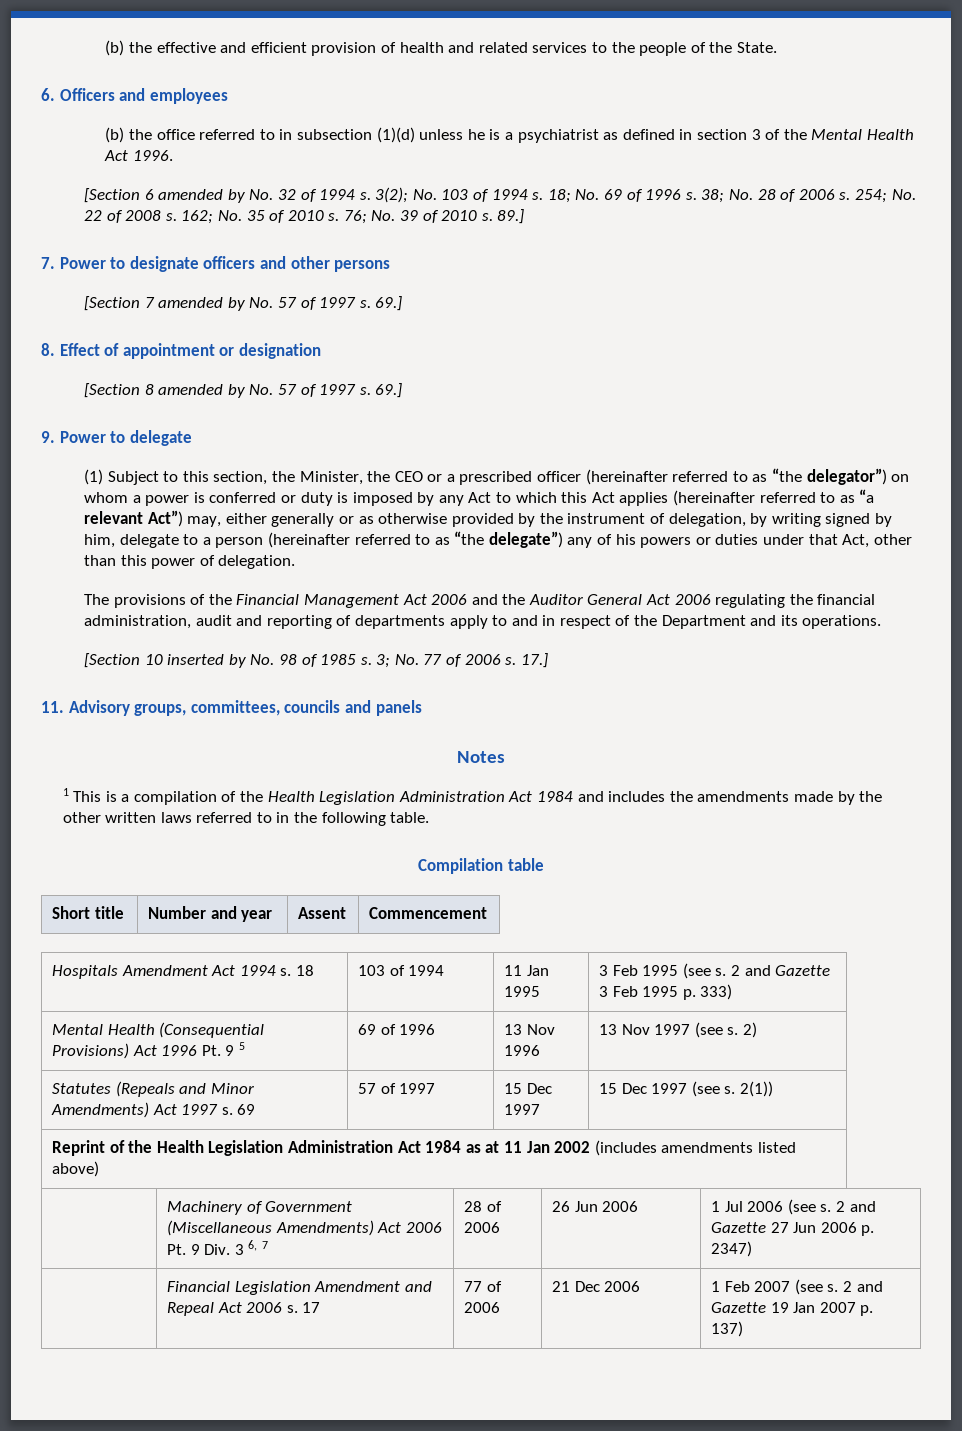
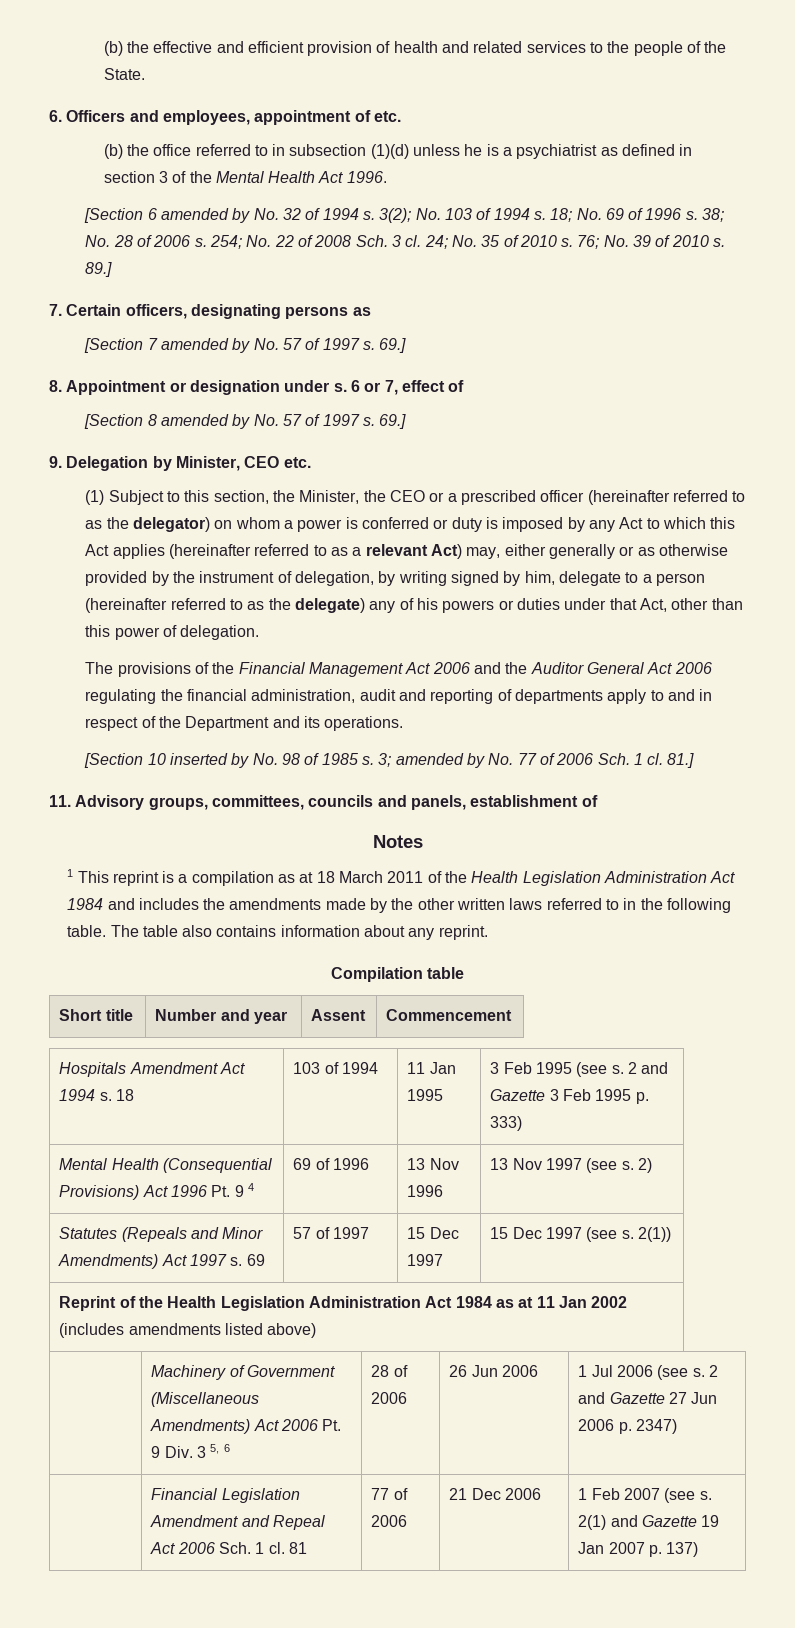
[149,88,228,104] employees -> [162,110,401,125] employees, appointment of etc.
[165,210,214,224] s. 162; -> [355,235,448,249] Sch. 3 cl. 24;
[59,256,330,272] Power to designate officers and other -> [66,304,281,319] Certain officers, designating
(391, 266) none -> [352,307,371,316] as
[59,343,215,359] Effect of appointment -> [66,380,167,395] Appointment
(321, 351) none -> [284,380,465,395] under s. 6 or 7, effect of
[59,430,192,446] Power to delegate -> [66,456,311,471] Delegation by Minister, CEO etc.
[772,468,887,485] “the delegator”) -> [106,517,211,532] the delegator)
[859,489,875,503] [83,510,183,527] “a relevant Act”) -> [352,544,462,559] a relevant Act)
[454,531,563,548] “the delegate”) -> [268,598,365,613] the delegate)
(391, 661) none -> [395,753,485,768] amended by
[505,653,548,668] s. 17.] -> [597,753,695,768] Sch. 1 cl. 81.]
[375,700,422,716] panels -> [410,795,598,810] panels, establishment of
(102, 796) none -> [112,871,159,886] reprint
(217, 798) none -> [278,871,424,883] as at 18 March 2011
(430, 817) none -> [110,925,488,940] The table also contains information about any reprint.
[239,1042,246,1050] 5 -> [247,1183,254,1191] 4
[248,1240,269,1251] 6, 7 -> [210,1444,230,1454] 5, 6
[286,1302,321,1313] s. 17 -> [218,1542,307,1554] Sch. 1 cl. 81
[843,1281,853,1292] 2 -> [578,1515,607,1530] 2(1)

